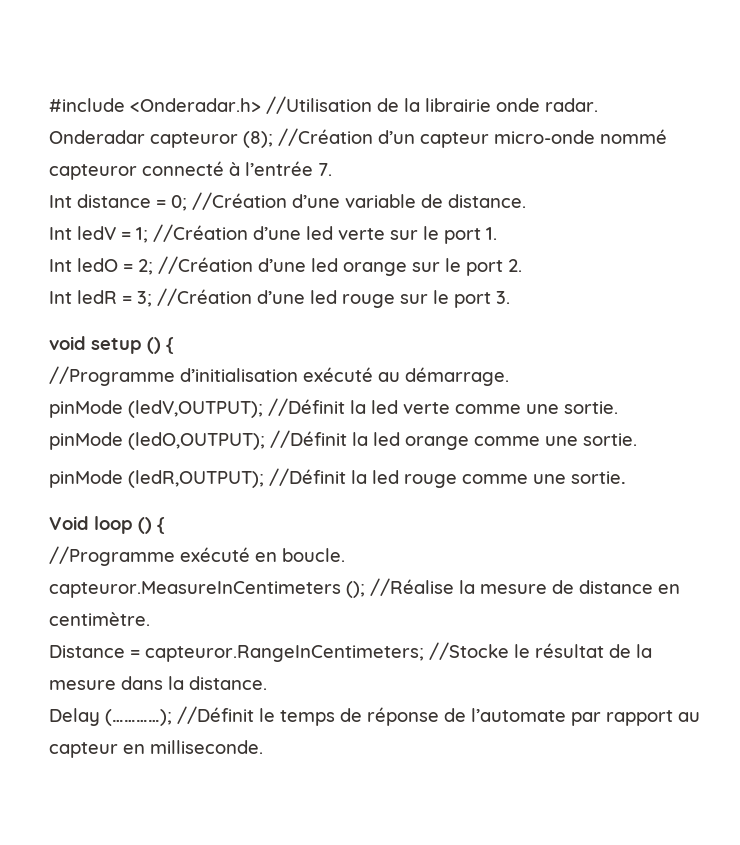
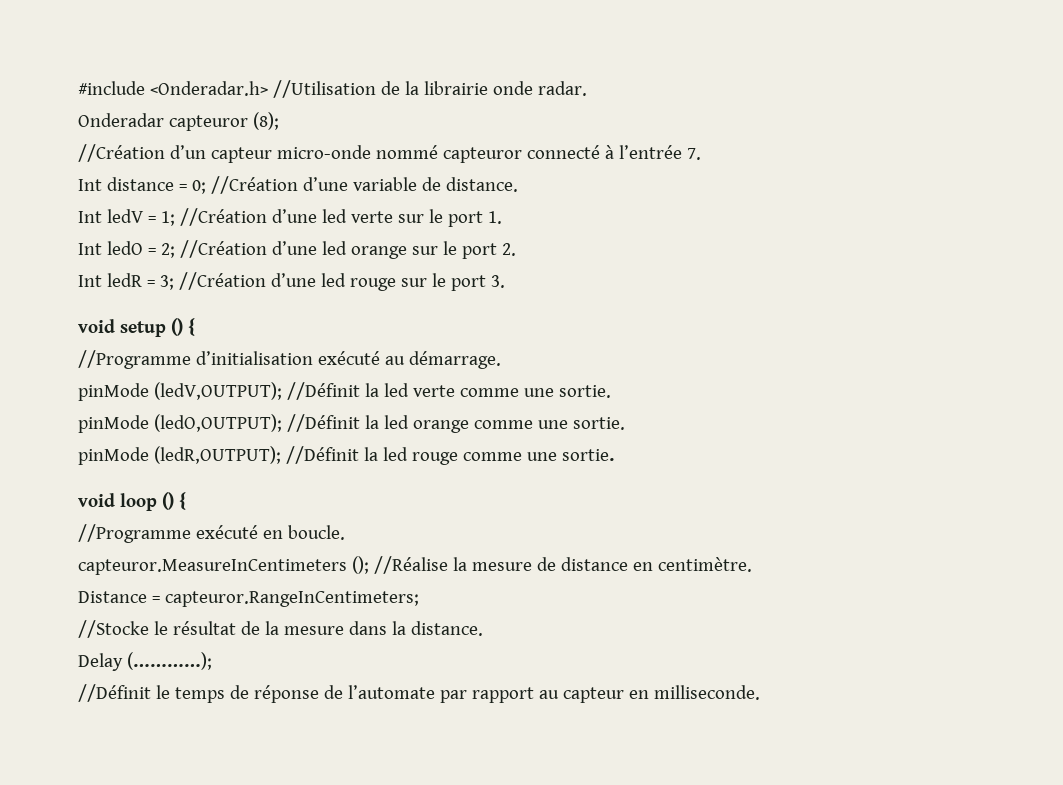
(273, 139) none -> (279, 121) //
[49,516,89,530] Void -> [78,493,115,507] void
(424, 653) none -> (419, 599) //
(172, 717) none -> (212, 661) //

